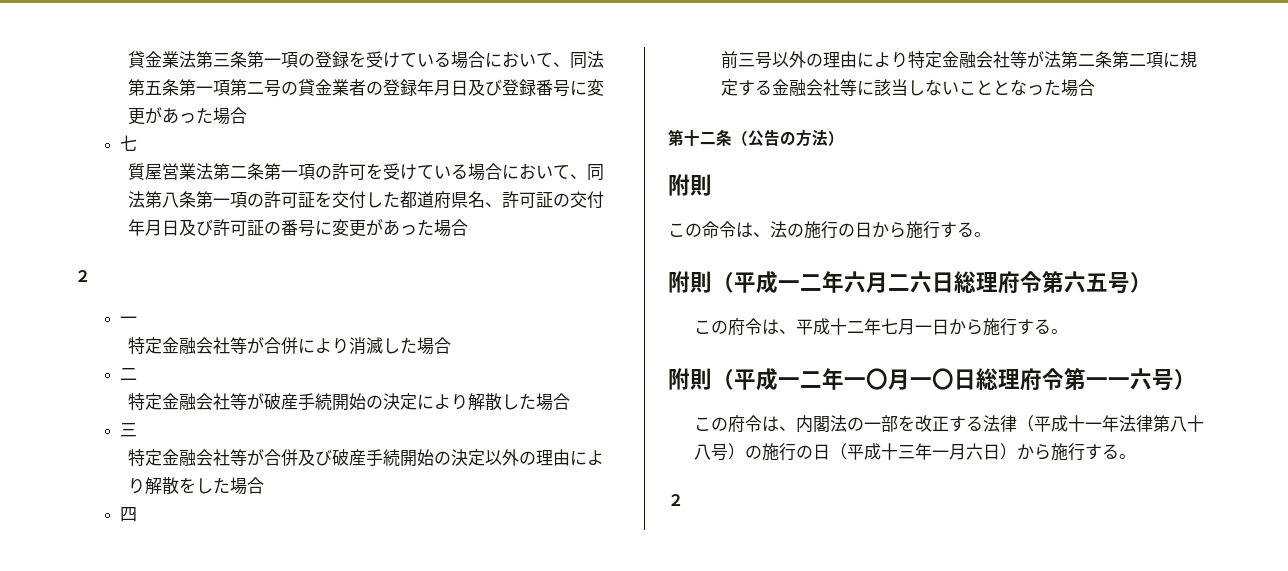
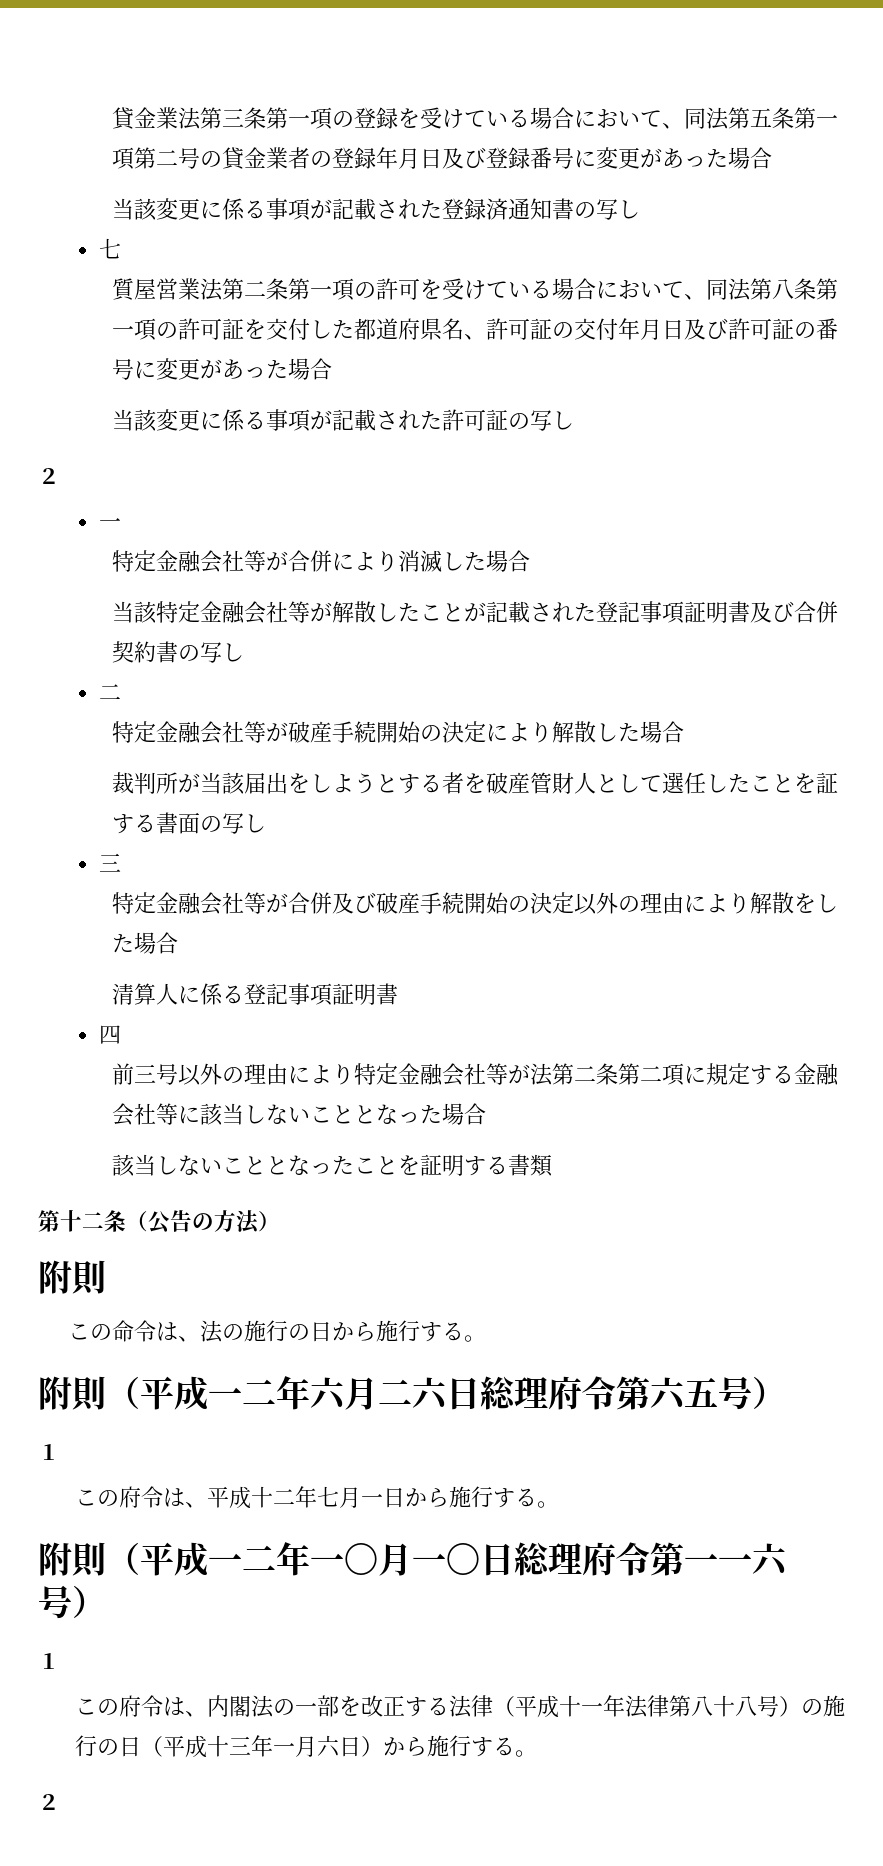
(247, 115) none -> [111,198,640,221] // 当該変更に係る事項が記載された登録済通知書の写し
(468, 227) none -> [111,409,574,432] // 当該変更に係る事項が記載された許可証の写し
(451, 345) none -> [111,601,838,624] [111,641,244,663] // 当該特定金融会社等が解散したことが記載された登記事項証明書及び合併契約書の写し
(570, 401) none -> [111,772,838,795] [111,812,266,834] // 裁判所が当該届出をしようとする者を破産管財人として選任したことを証する書面の写し
(264, 485) none -> [111,983,398,1006] // 清算人に係る登記事項証明書
(1095, 87) none -> [111,1154,553,1177] // 該当しないこととなったことを証明する書類
(1152, 282) none -> [38,1444,60,1460] // １
(1196, 379) none -> [38,1653,60,1669] // １

